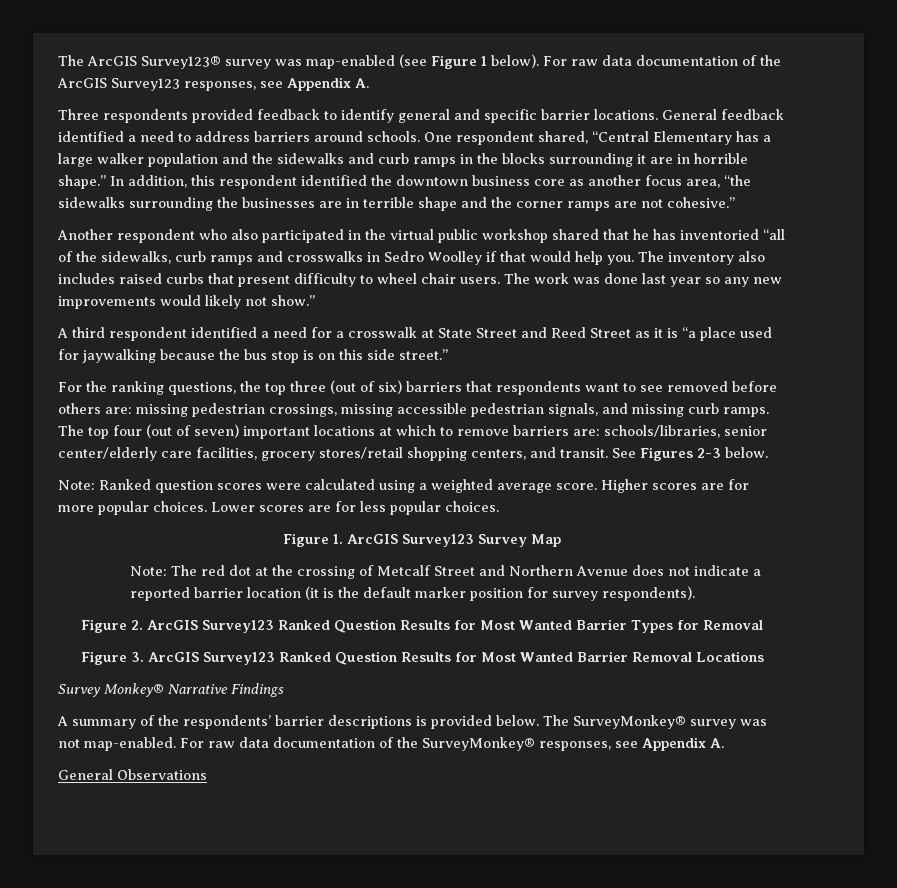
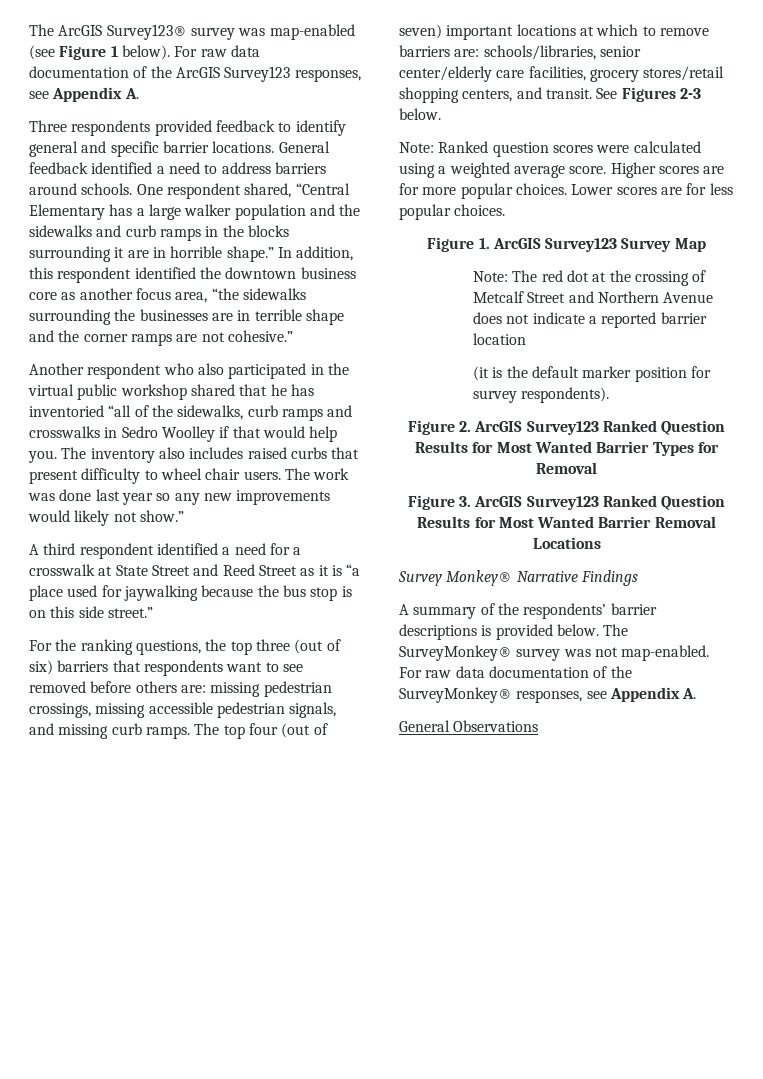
(301, 592) none -> (527, 339) //

